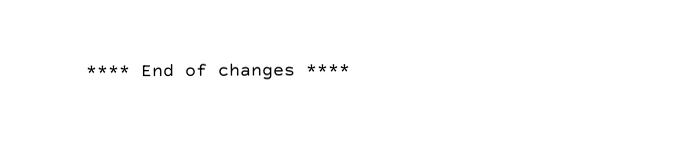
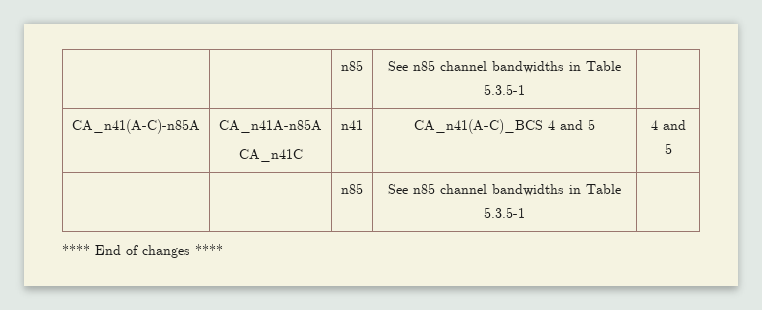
(85, 71) none -> [341,60,363,71] [388,60,621,73] [484,84,525,95] [72,119,200,134] [219,119,322,133] [238,149,303,162] [341,120,363,130] [414,119,595,134] [650,120,686,130] [664,143,672,154] [341,183,363,194] [388,183,621,196] [484,207,525,218] | | n85 | See n85 channel bandwidths in Table 5.3.5-1 | // CA_n41(A-C)-n85A | CA_n41A-n85A // CA_n41C | n41 | CA_n41(A-C)_BCS 4 and 5 | 4 and 5 // | | n85 | See n85 channel bandwidths in Table 5.3.5-1 | //

